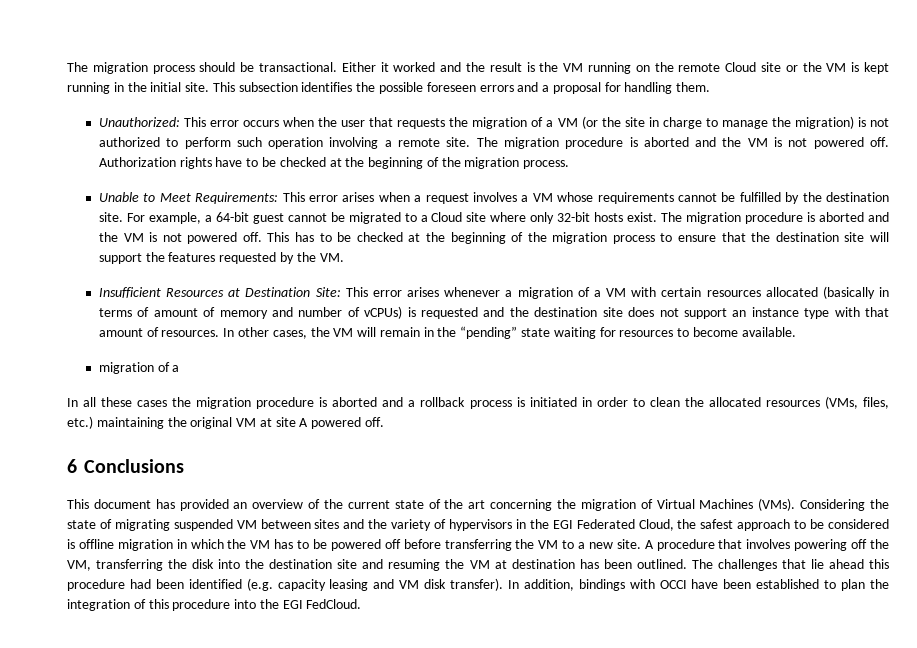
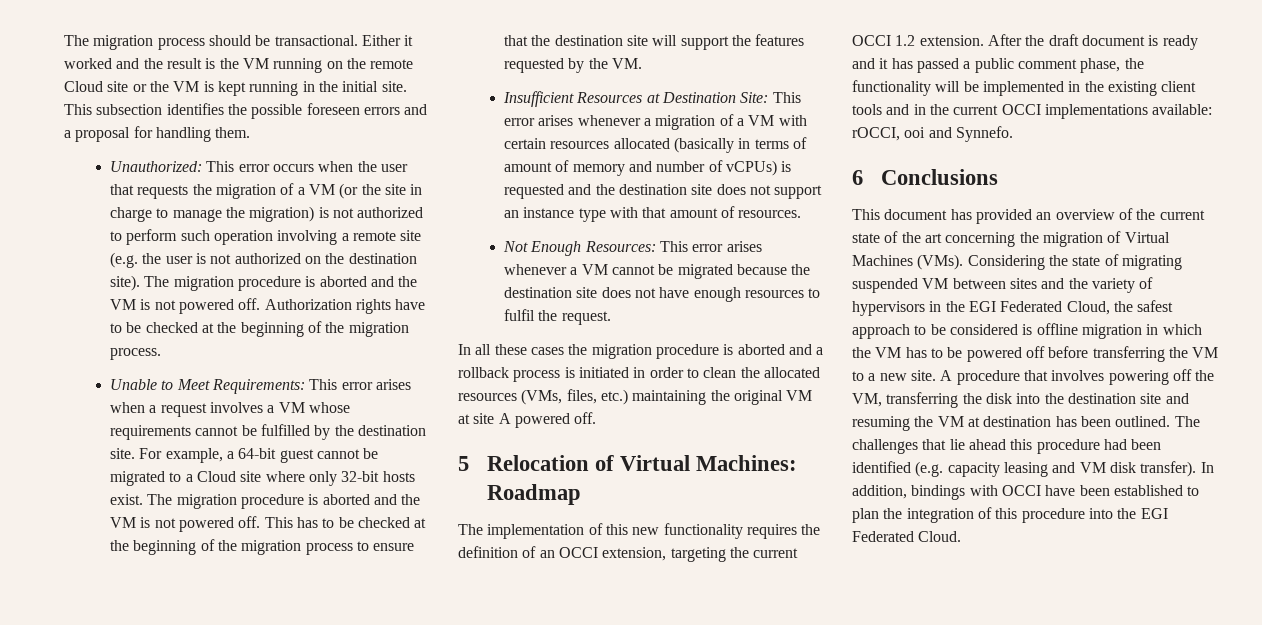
[446,137,471,147] site. -> [400,230,422,241] [110,252,417,268] [110,275,141,291] site (e.g. the user is not authorized on the destination site).
[223,326,796,339] [98,362,180,374] In other cases, the VM will remain in the “pending” state waiting for resources to become available. // migration of a -> [503,241,762,256] [504,264,811,279] [504,287,821,302] [504,309,611,325] // Not Enough Resources: This error arises whenever a VM cannot be migrated because the destination site does not have enough resources to fulfil the request.
(385, 422) none -> [458,455,797,471] [486,484,581,505] [458,523,821,539] [458,546,799,562] [852,34,1198,50] [852,58,1144,73] [852,80,1197,96] [852,104,1213,119] [852,126,1013,142] // 5 Relocation of Virtual Machines: Roadmap // The implementation of this new functionality requires the definition of an OCCI extension, targeting the current OCCI 1.2 extension. After the draft document is ready and it has passed a public comment phase, the functionality will be implemented in the existing client tools and in the current OCCI implementations available: rOCCI, ooi and Synnefo.
[306,599,362,609] FedCloud. -> [852,531,962,542] Federated Cloud.

